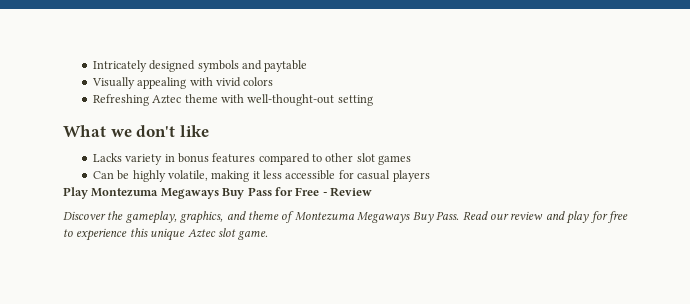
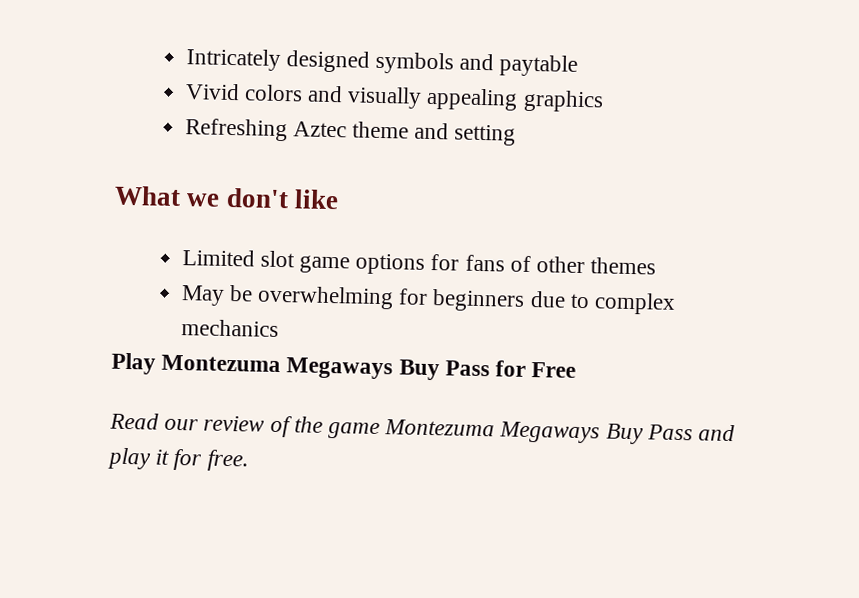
[91,77,274,89] Visually appealing with vivid colors -> [184,83,604,113] Vivid colors and visually appealing graphics
[220,94,335,106] with well-thought-out -> [414,122,450,140] and
[92,153,412,165] [92,170,430,182] Lacks variety in bonus features compared to other slot games // Can be highly volatile, making it less accessible for casual players -> [181,249,657,275] [180,285,676,315] [180,319,279,337] Limited slot game options for fans of other themes // May be overwhelming for beginners due to complex mechanics
[322,187,372,197] [63,211,629,224] [63,228,269,241] - Review // Discover the gameplay, graphics, and theme of Montezuma Megaways Buy Pass. Read our review and play for free to experience this unique Aztec slot game. -> [109,412,736,445] [107,447,249,472] // Read our review of the game Montezuma Megaways Buy Pass and play it for free.

